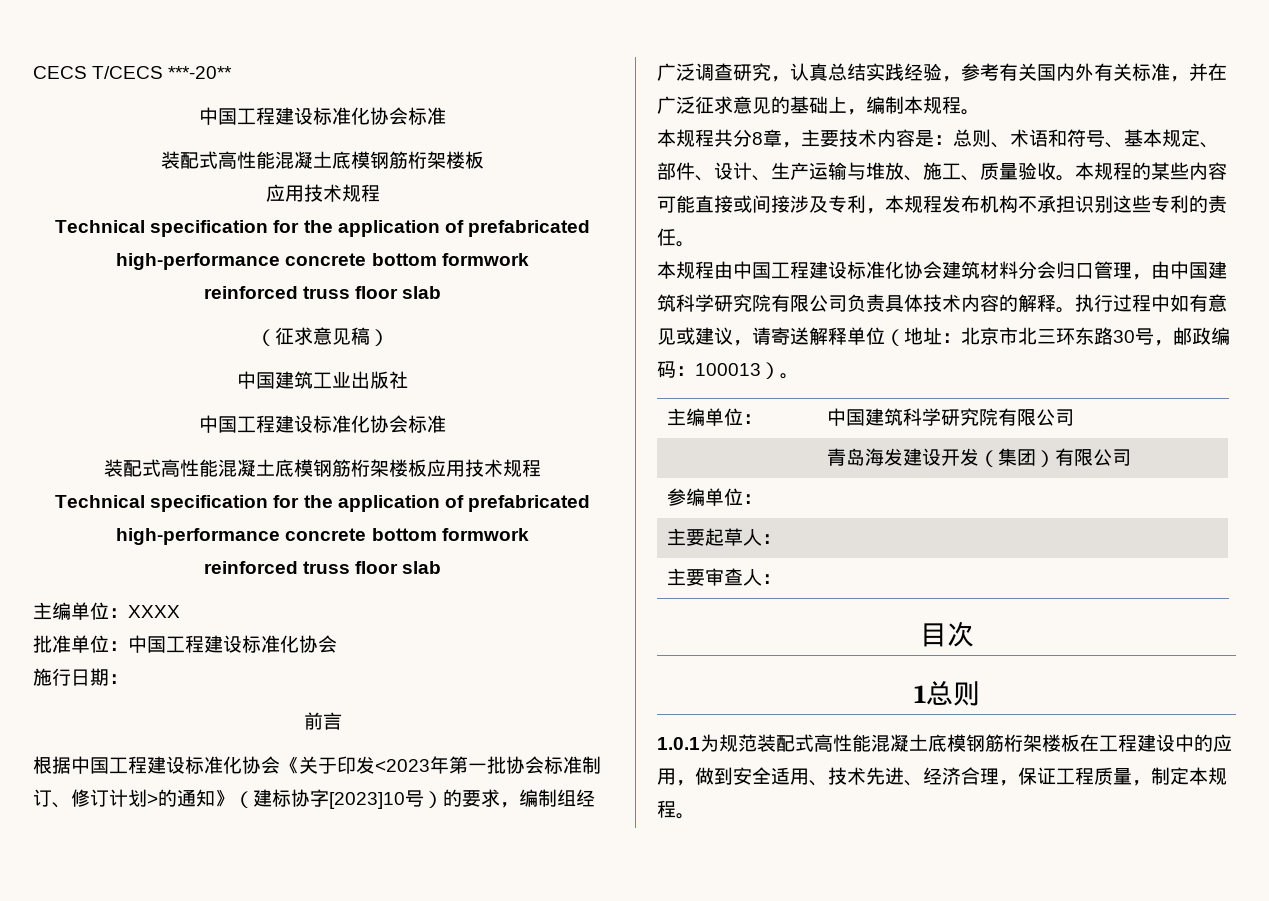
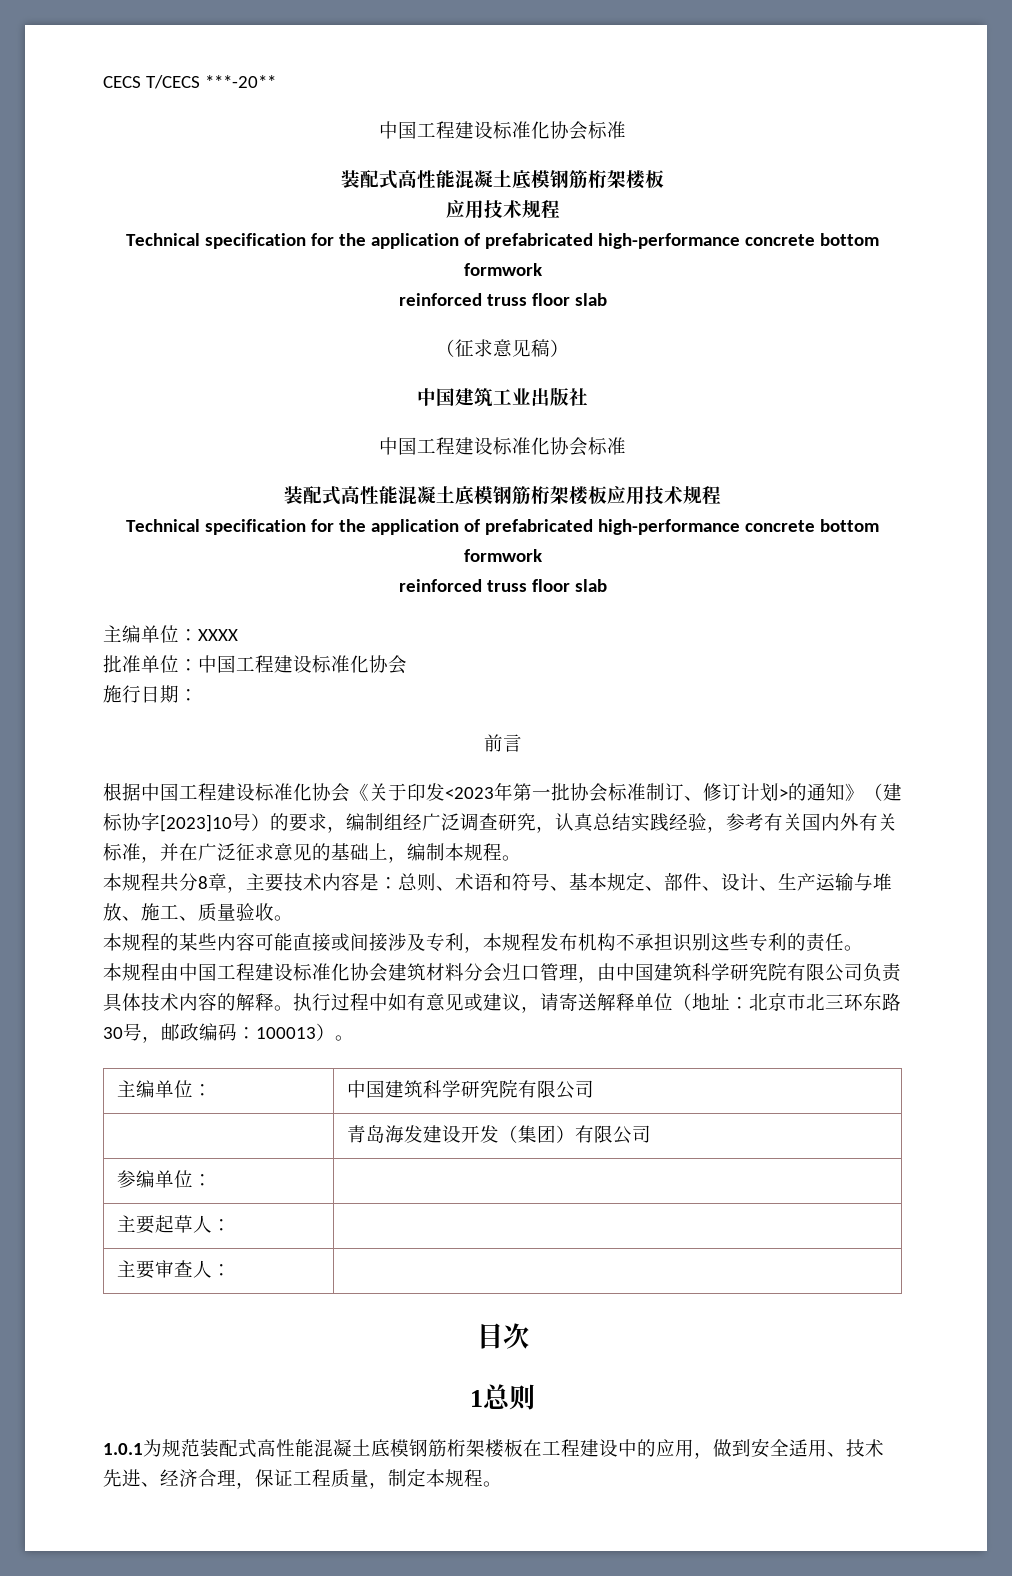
(1075, 178) none -> (293, 918) //

